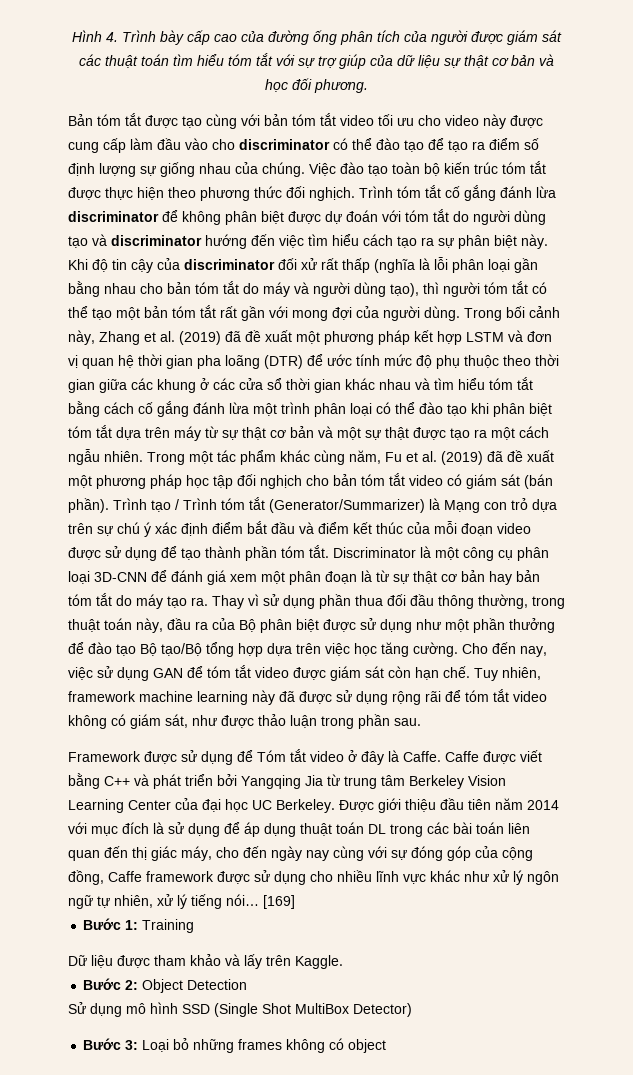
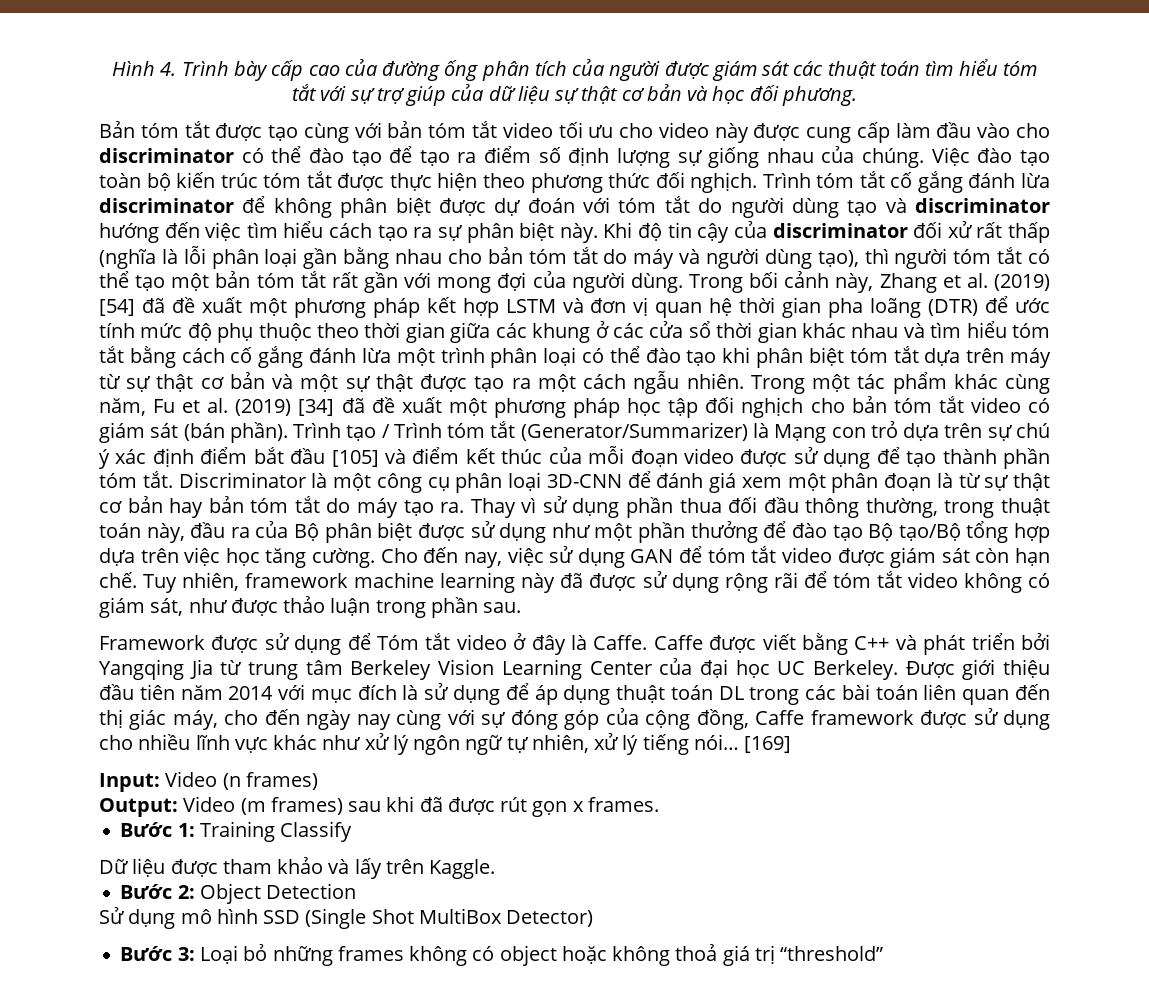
(221, 338) none -> [99,299,135,316] [54]
(483, 458) none -> [298,399,335,416] [34]
(295, 528) none -> [331,450,379,467] [105]
(295, 902) none -> [99,771,318,792] [99,796,659,817] // Input: Video (n frames) // Output: Video (m frames) sau khi đã được rút gọn x frames.
(195, 926) none -> [280,821,353,842] Classify
(387, 1046) none -> [561,944,884,966] hoặc không thoả giá trị “threshold”

